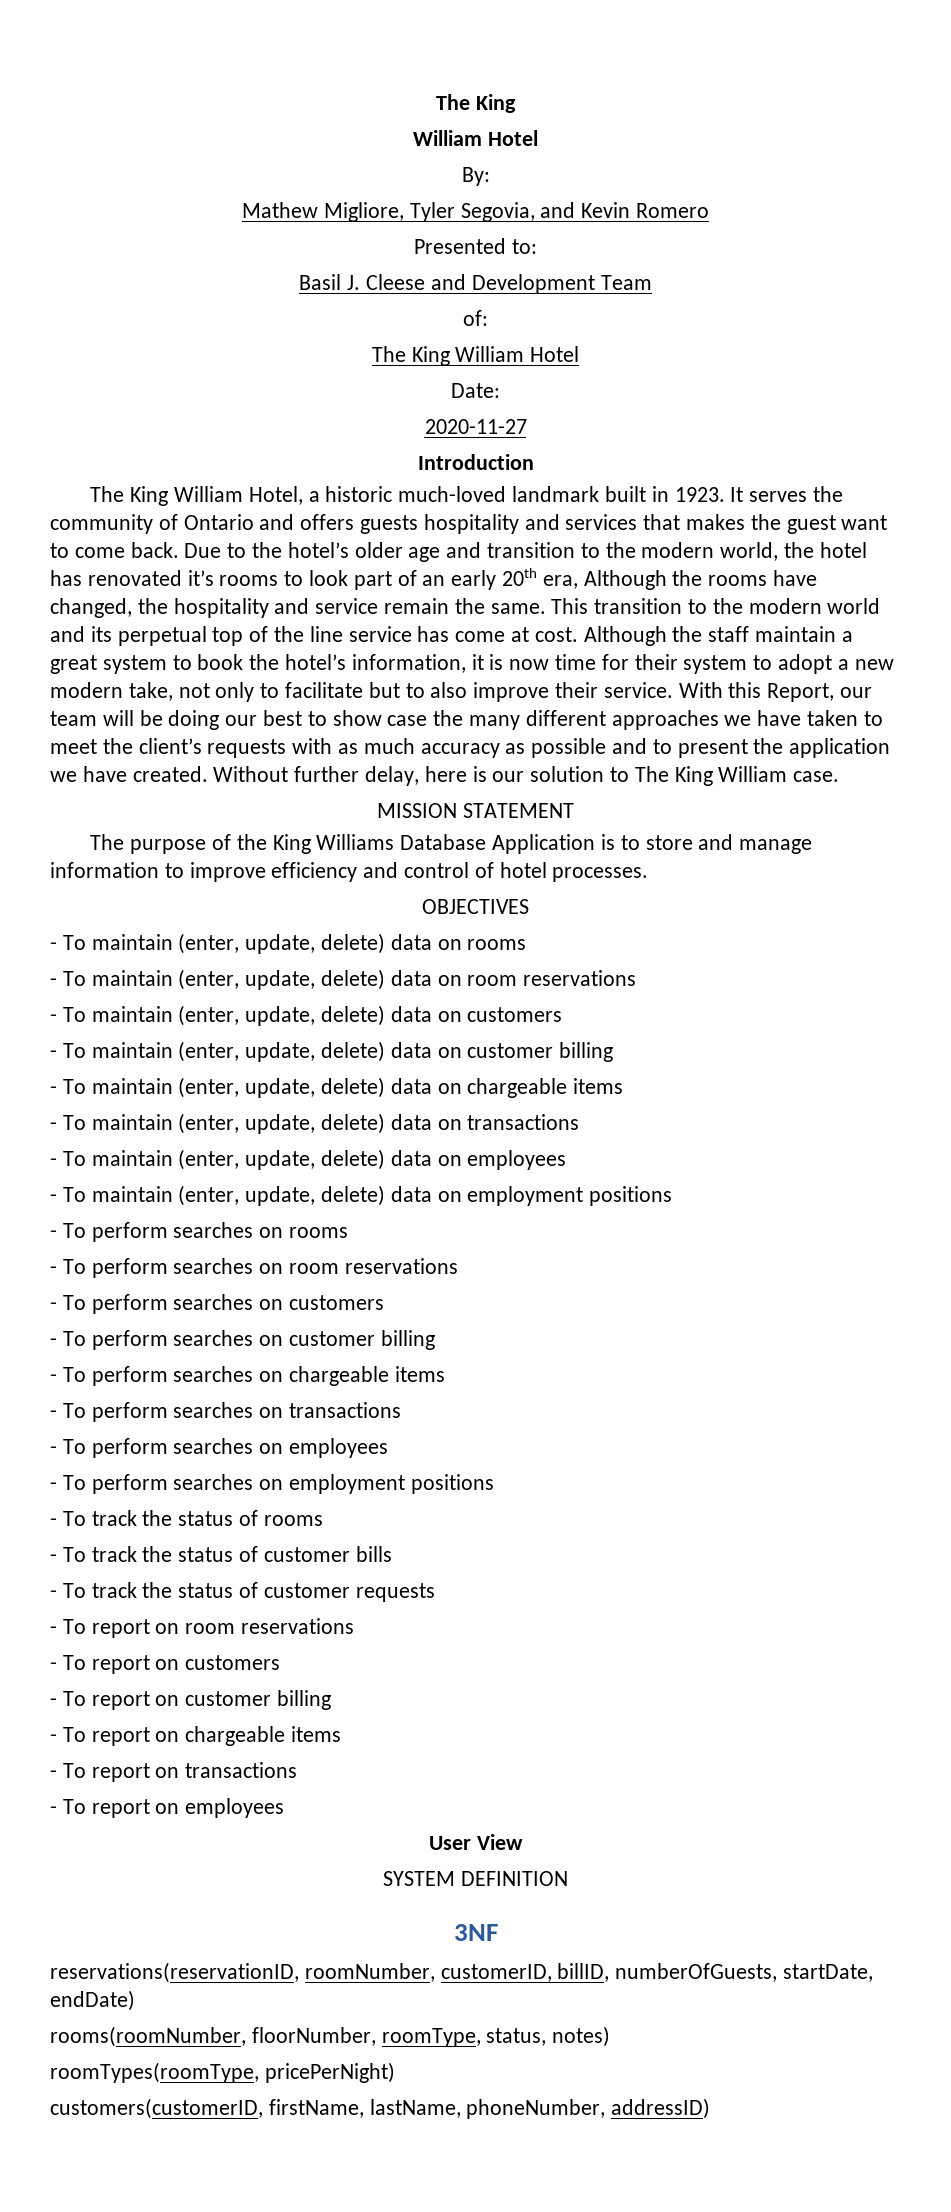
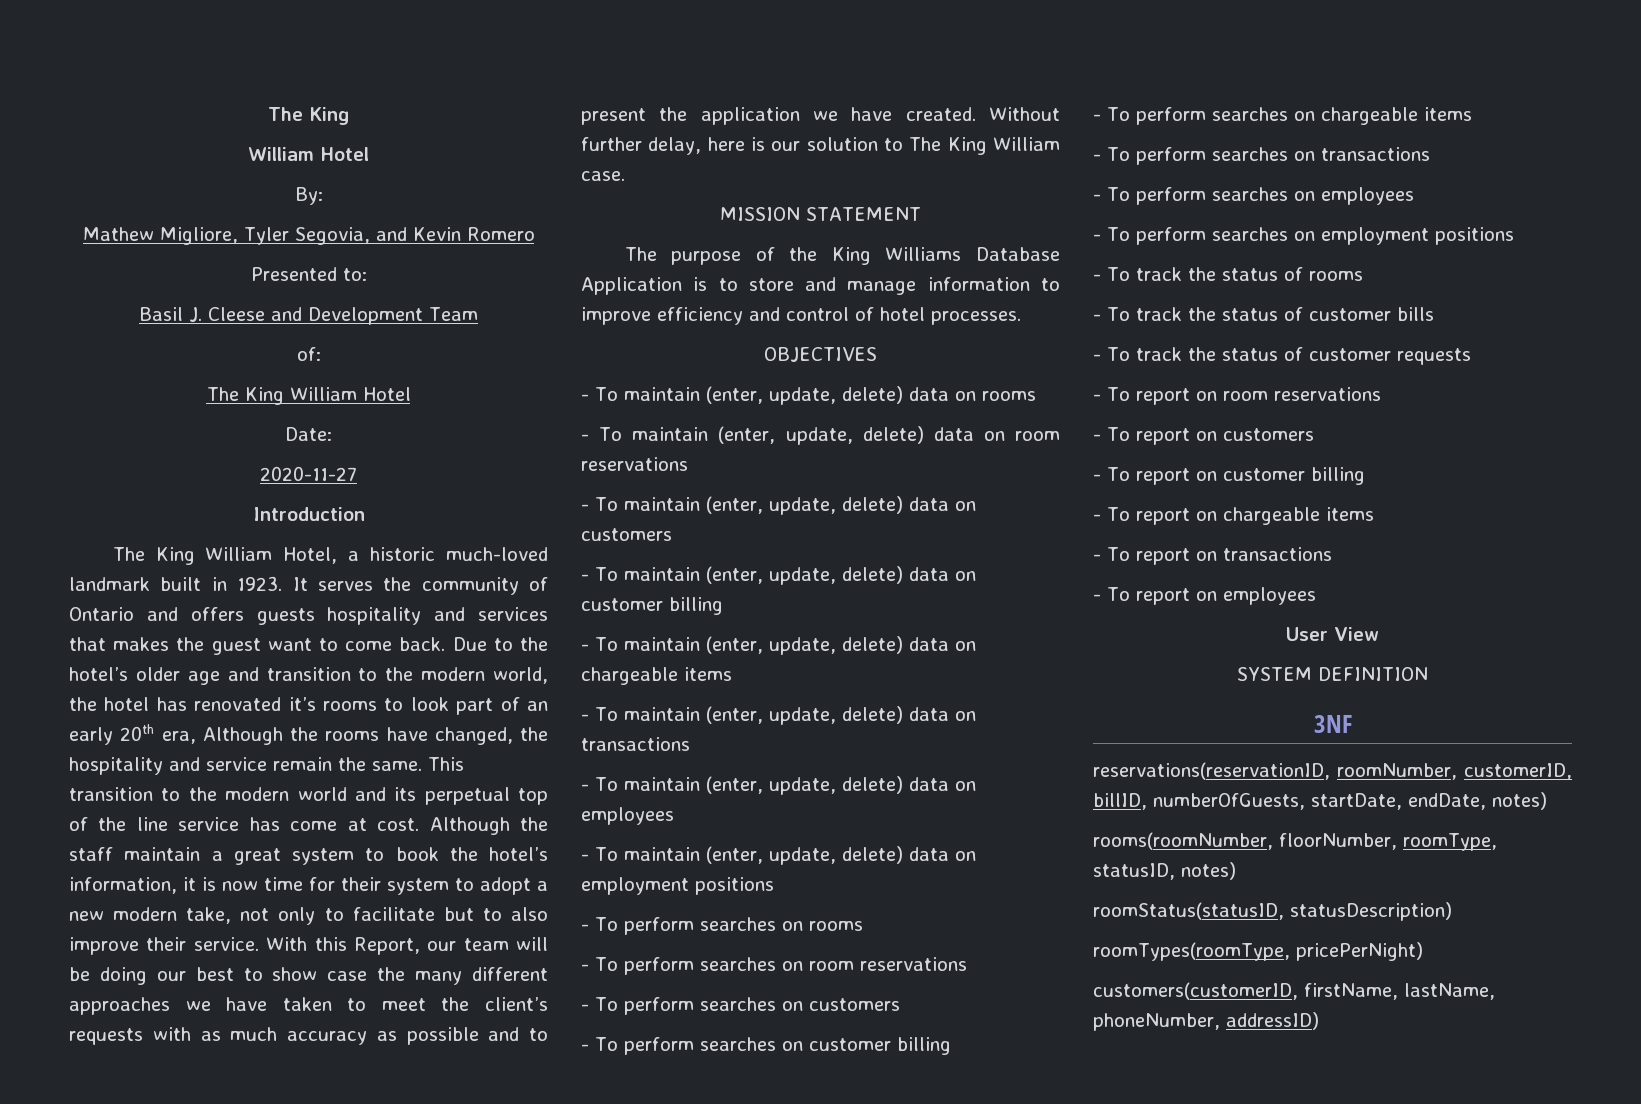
[50,1990,135,2011] endDate) -> [1408,792,1547,810] endDate, notes)
[486,2026,611,2047] status, notes) -> [1093,862,1236,880] [1093,902,1452,921] statusID, notes) // roomStatus(statusID, statusDescription)

